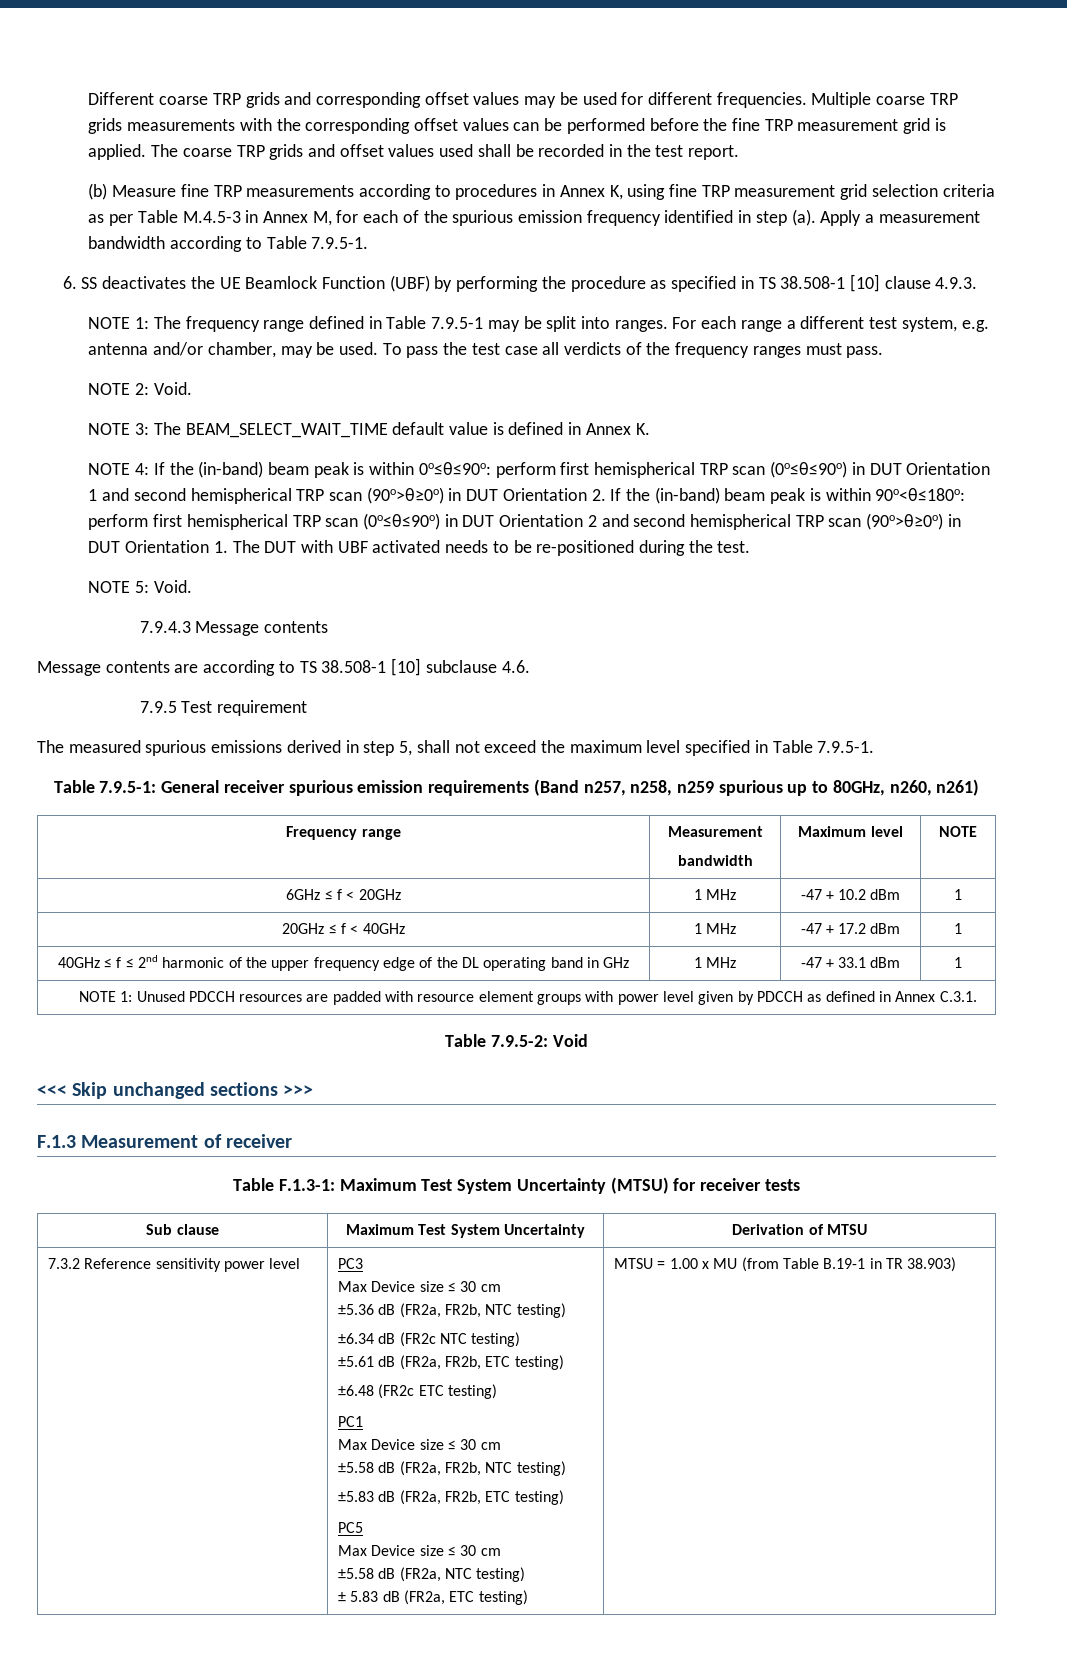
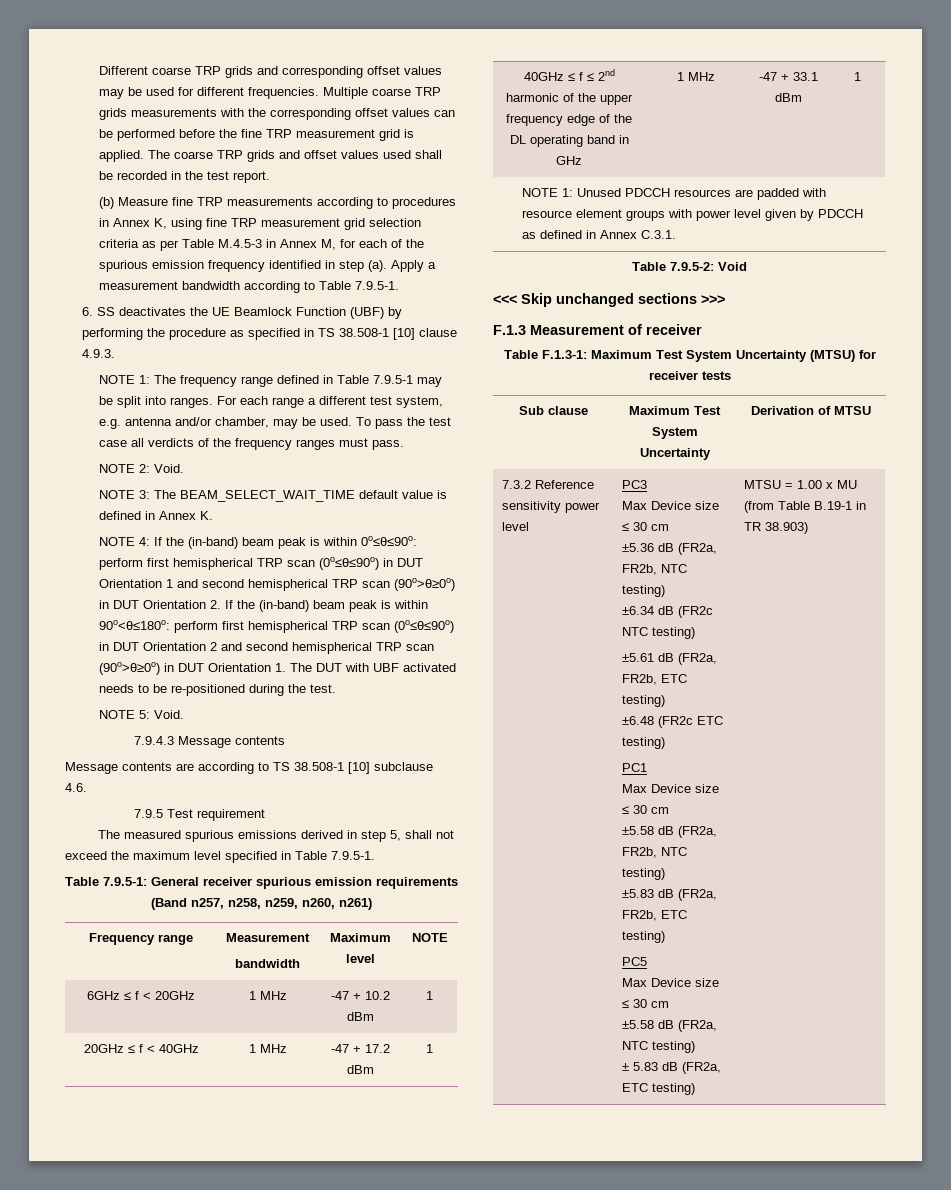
[676,780,885,796] n259 spurious up to 80GHz, -> [265,898,298,909] n259,

